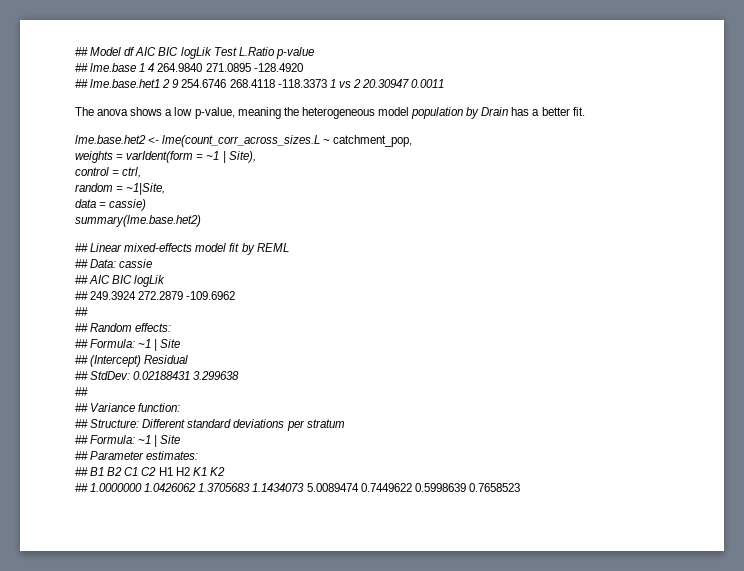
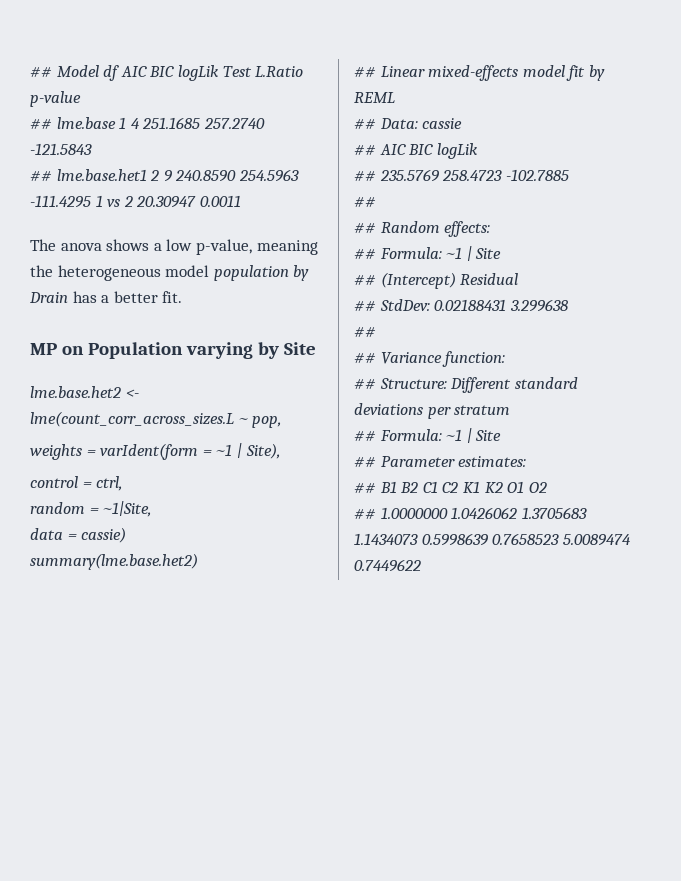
[157,63,303,72] 264.9840 271.0895 -128.4920 -> [142,117,265,129] [30,143,92,155] 251.1685 257.2740 -121.5843
[181,79,327,88] 254.6746 268.4118 -118.3373 -> [175,169,299,182] [30,195,91,208] 240.8590 254.5963 -111.4295
(585, 111) none -> [30,342,316,359] // MP on Population varying by Site
[333,135,413,147] catchment_pop, -> [252,416,283,428] pop,
[90,291,236,300] 249.3924 272.2879 -109.6962 -> [379,169,569,182] 235.5769 258.4723 -102.7885
[158,467,190,476] H1 H2 -> (459, 487) none
(225, 471) none -> [507,481,547,493] O1 O2
[306,483,520,492] 5.0089474 0.7449622 0.5998639 0.7658523 -> [421,533,631,546] [354,559,421,572] 0.5998639 0.7658523 5.0089474 0.7449622

